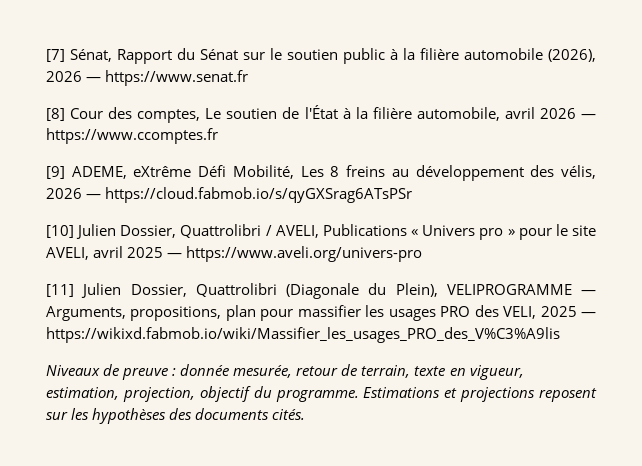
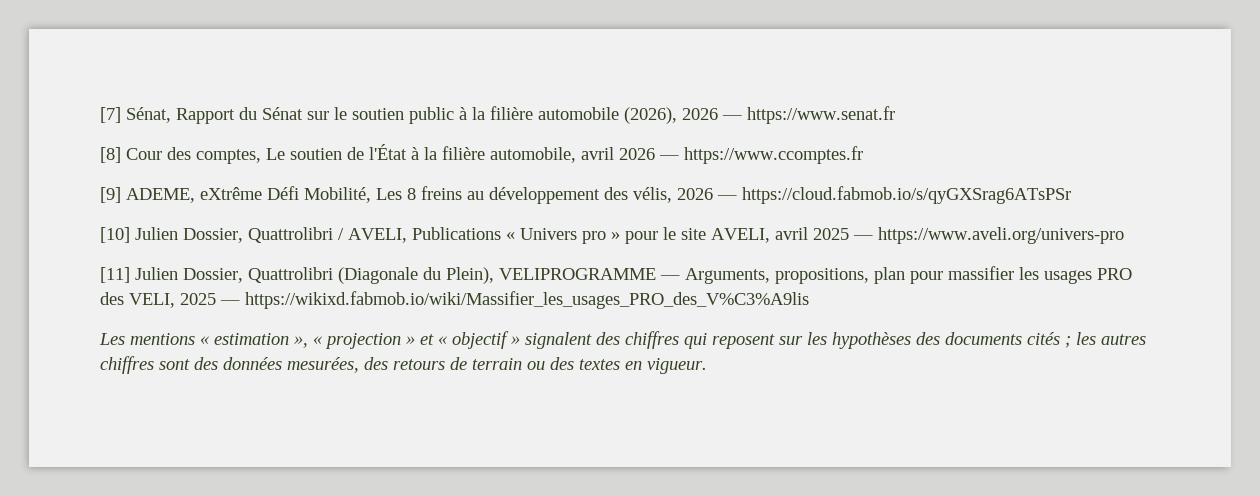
[46,364,524,380] [46,386,536,402] Niveaux de preuve : donnée mesurée, retour de terrain, texte en vigueur, estimation, projection, objectif du programme. Estimations et projections -> [99,331,707,349] Les mentions « estimation », « projection » et « objectif » signalent des chiffres qui
[272,409,306,420] cités. -> [1027,332,1146,348] [100,356,707,374] cités ; les autres chiffres sont des données mesurées, des retours de terrain ou des textes en vigueur.

